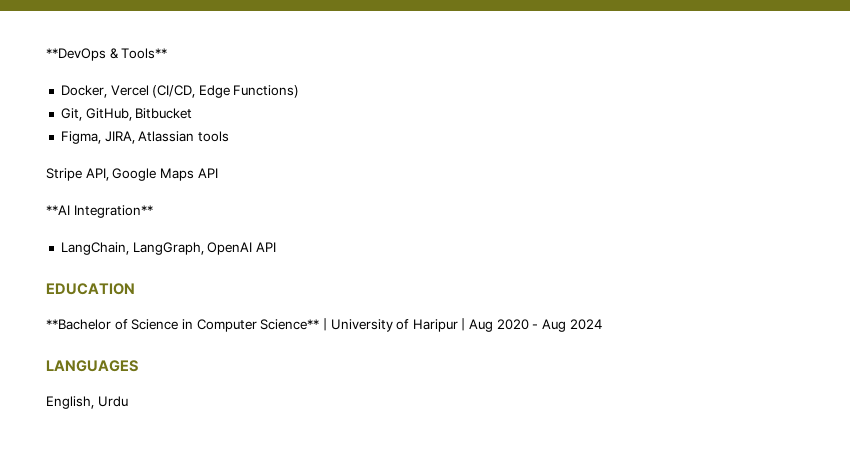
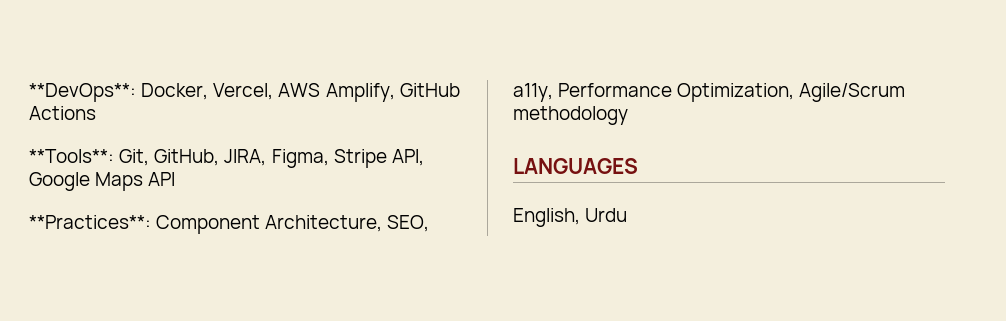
[46,48,168,61] [60,85,300,98] [60,108,193,121] [60,131,229,144] **DevOps & Tools** // Docker, Vercel (CI/CD, Edge Functions) // Git, GitHub, Bitbucket // Figma, JIRA, Atlassian tools // -> [29,83,460,102] [29,106,96,120] [29,149,329,168] **DevOps**: Docker, Vercel, AWS Amplify, GitHub Actions // **Tools**: Git, GitHub, JIRA, Figma,
[46,205,153,218] [60,242,276,255] [46,283,135,295] [46,318,602,332] **AI Integration** // LangChain, LangGraph, OpenAI API // EDUCATION // **Bachelor of Science in Computer Science** | University of Haripur | Aug 2020 - Aug 2024 -> [29,215,430,234] [513,83,906,102] [513,106,628,125] **Practices**: Component Architecture, SEO, a11y, Performance Optimization, Agile/Scrum methodology

